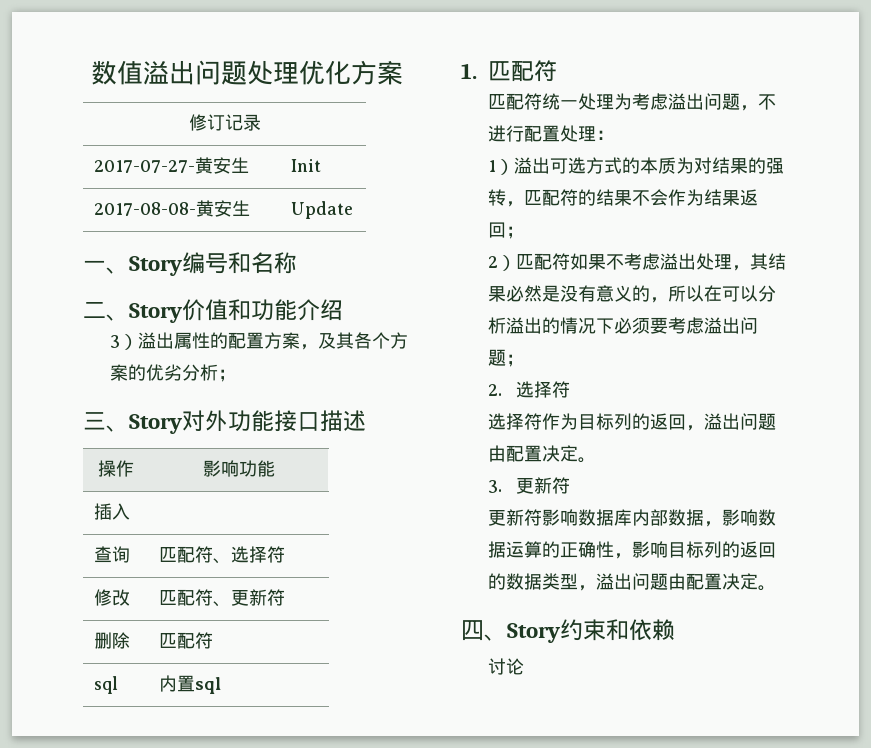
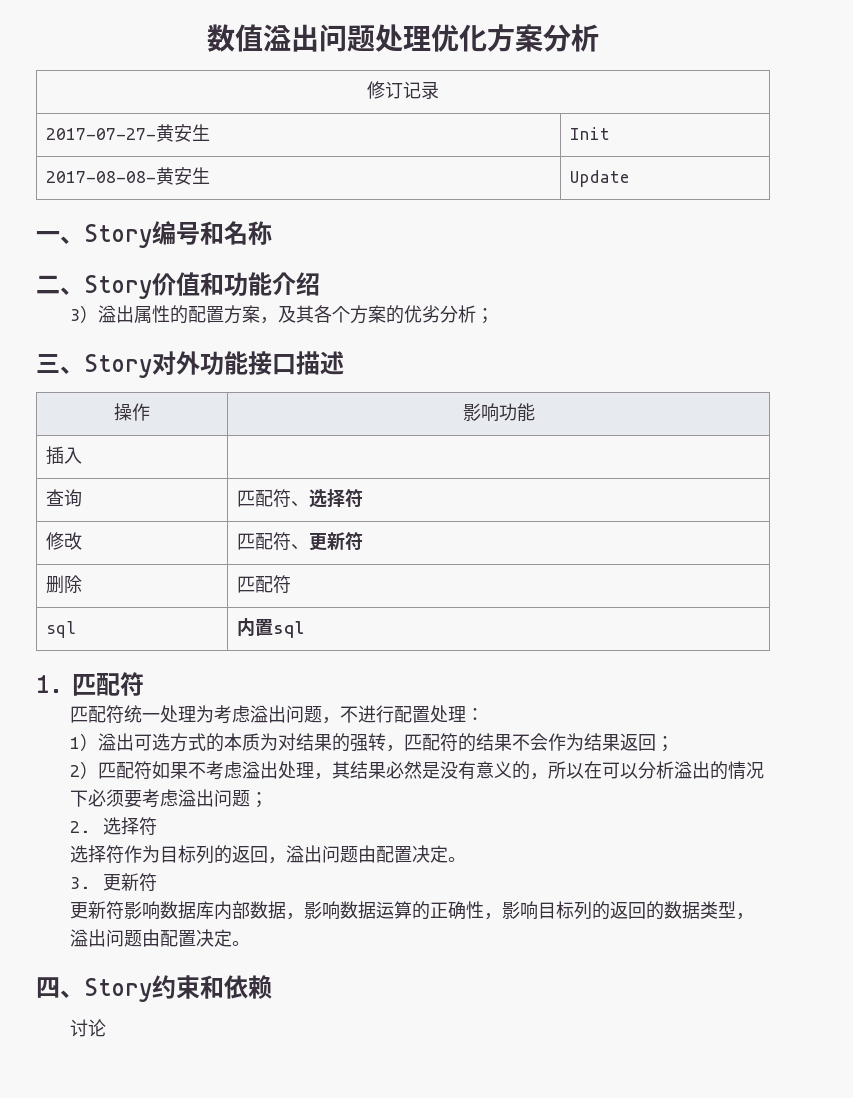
(403, 72) none -> [543,24,599,52] 分析

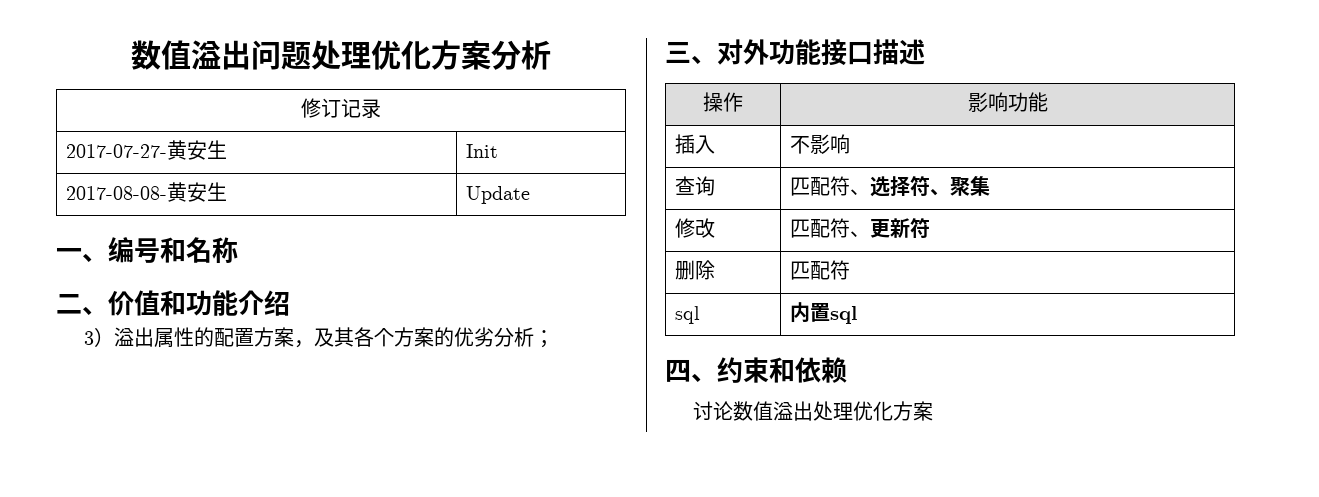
[84,224,152,248] Story -> (108, 257) none
[84,275,152,299] Story -> (108, 310) none
[84,354,152,378] Story -> (717, 59) none
(82, 455) none -> [790,134,851,154] 不影响
(363, 498) none -> [930,176,991,196] 、聚集
[36,672,144,696] [69,705,484,724] [69,733,674,752] [69,761,764,780] [69,789,268,808] [69,817,158,836] [69,845,466,864] [69,873,158,892] [69,901,754,920] [69,929,250,947] [36,977,152,1002] 1.匹配符 // 匹配符统一处理为考虑溢出问题，不进行配置处理： // 1）溢出可选方式的本质为对结果的强转，匹配符的结果不会作为结果返回； // 2）匹配符如果不考虑溢出处理，其结果必然是没有意义的，所以在可以分析溢出的情况下必须要考虑溢出问题； // 2.选择符 // 选择符作为目标列的返回，溢出问题由配置决定。 // 3.更新符 // 更新符影响数据库内部数据，影响数据运算的正确性，影响目标列的返回的数据类型，溢出问题由配置决定。 // 四、Story -> [665,359,717,382] 四、
(106, 1028) none -> [732,401,933,421] 数值溢出处理优化方案

